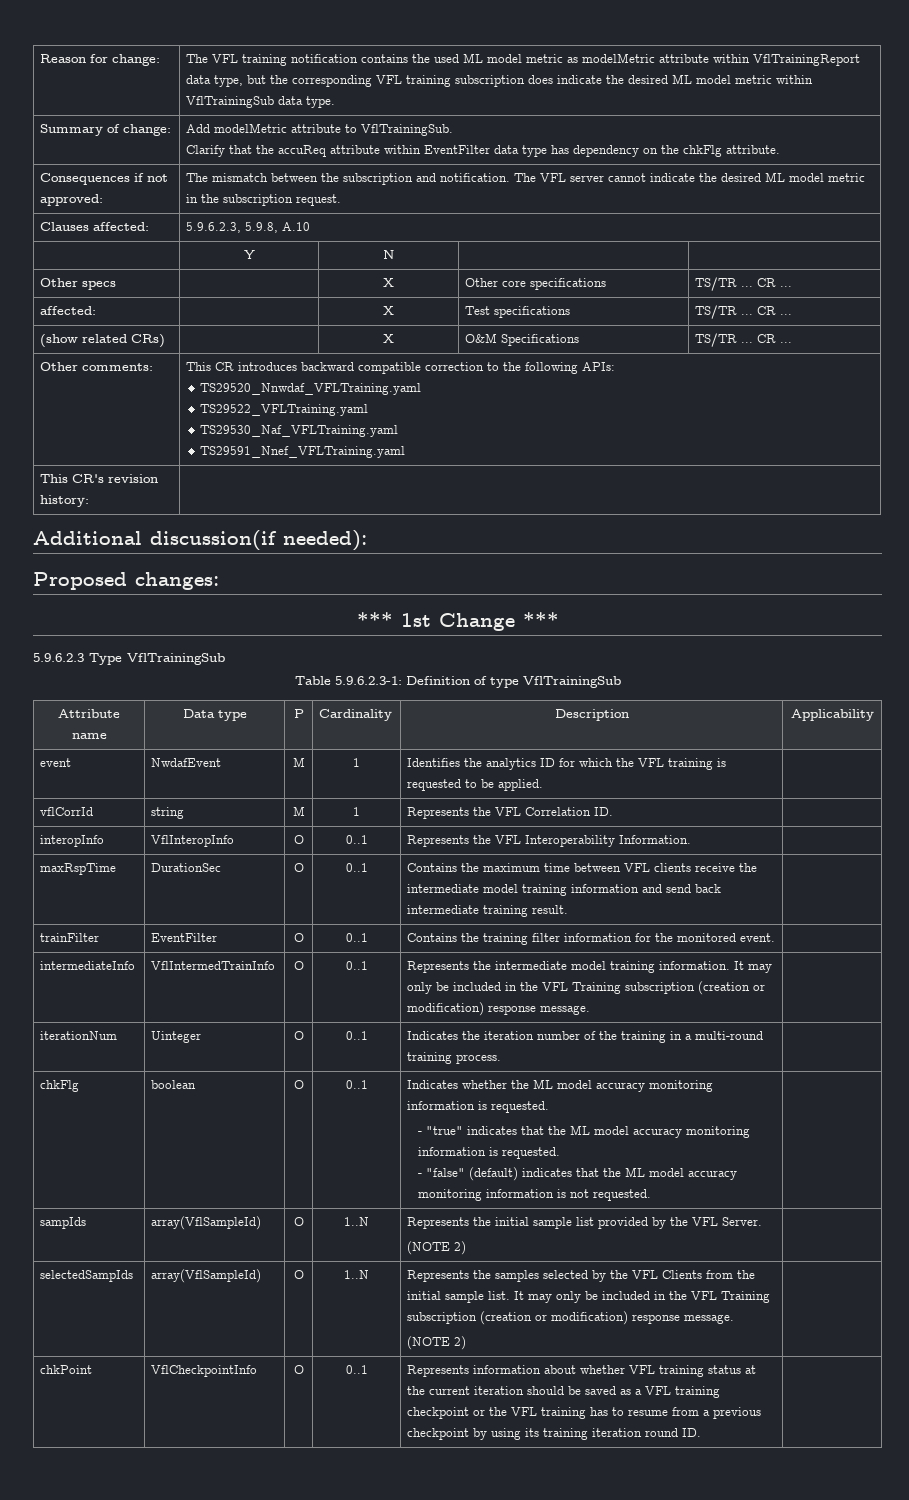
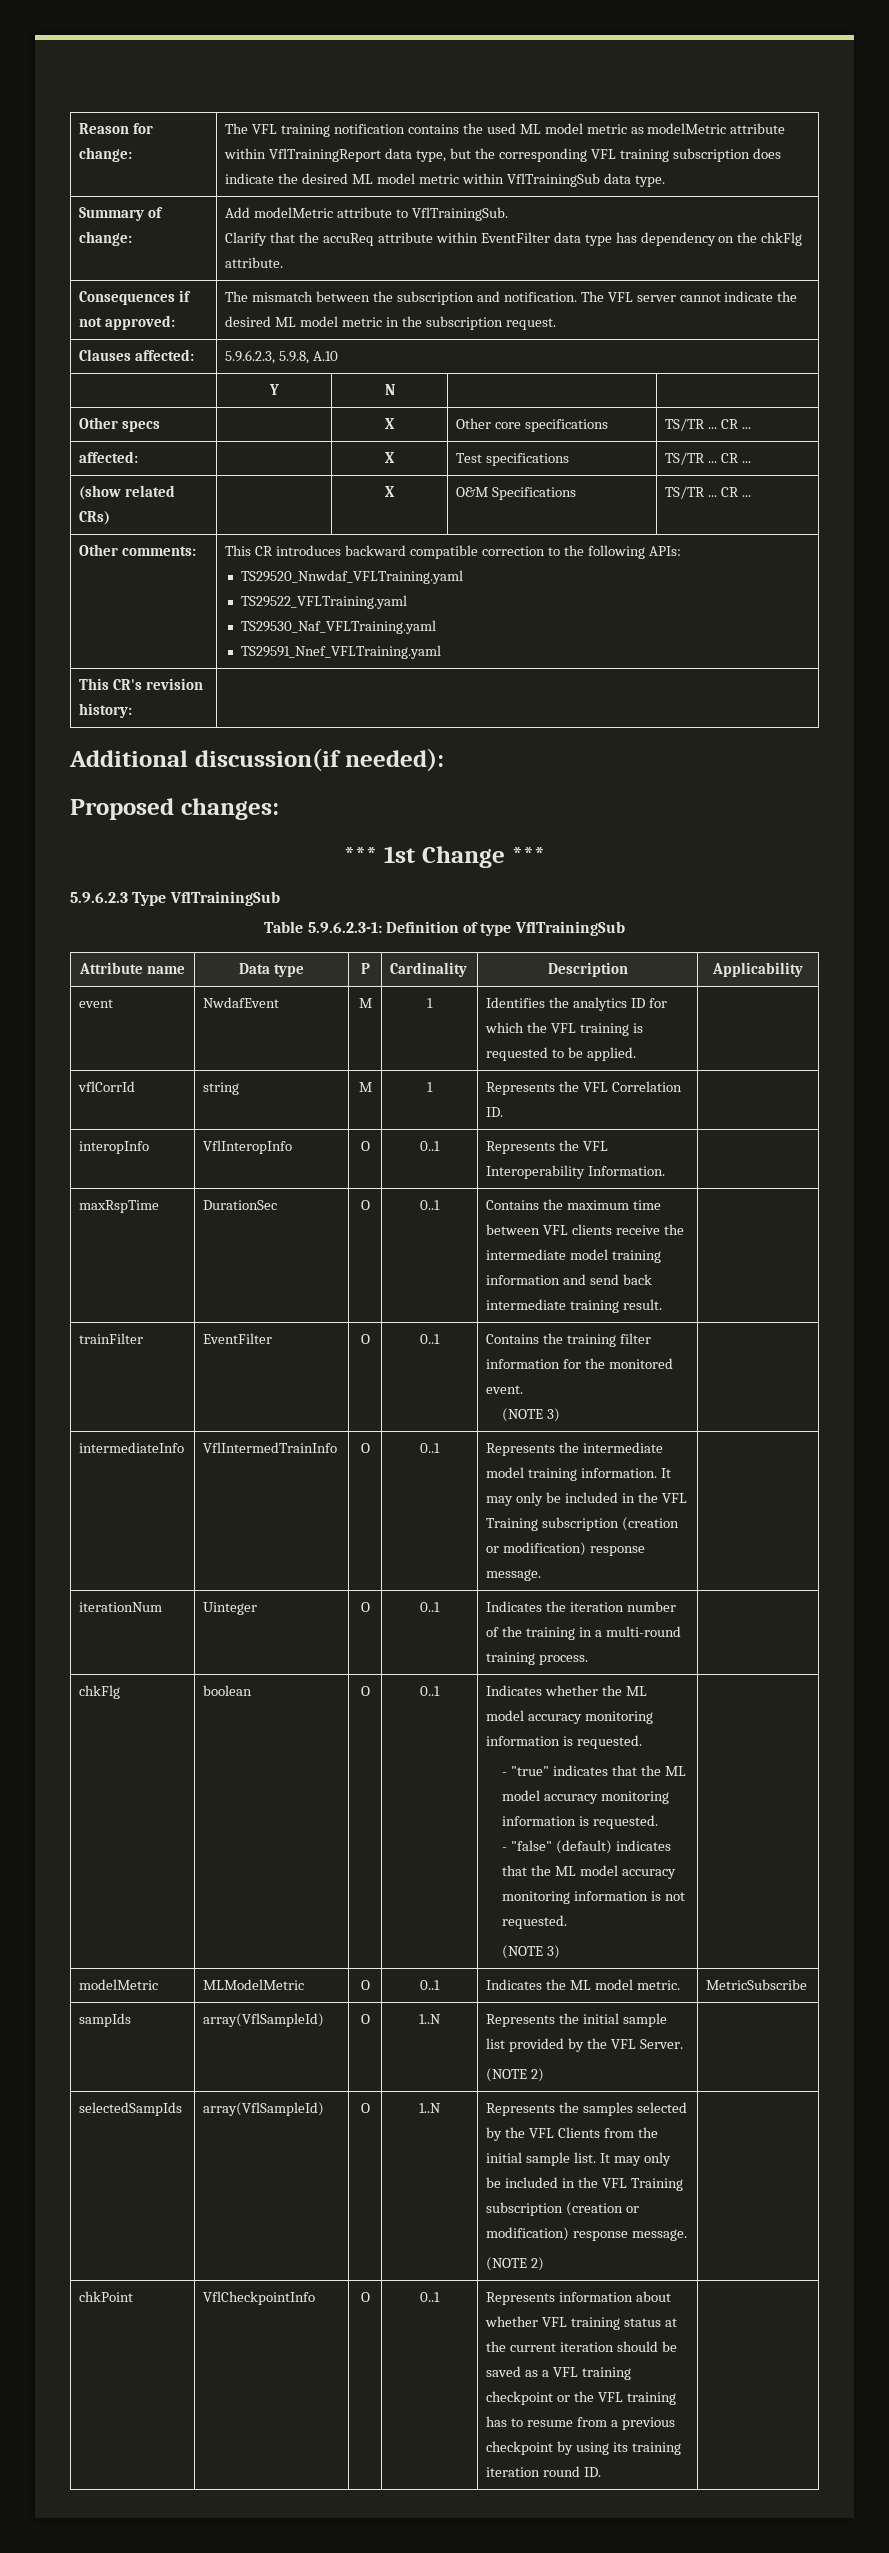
(776, 937) none -> [501,1408,560,1422] // (NOTE 3)
(652, 1195) | -> [501,1945,560,1959] [79,1979,159,1990] [203,1979,305,1990] [360,1980,370,1990] [420,1980,440,1990] [486,1979,681,1990] [706,1979,808,1990] // (NOTE 3) | // modelMetric | MLModelMetric | O | 0..1 | Indicates the ML model metric. | MetricSubscribe

